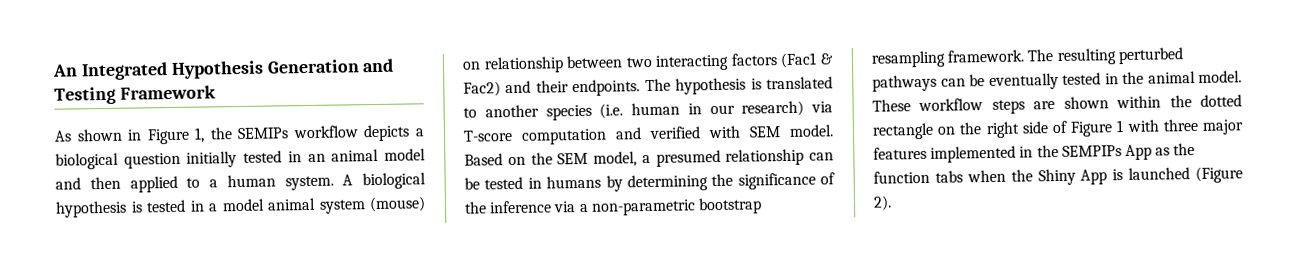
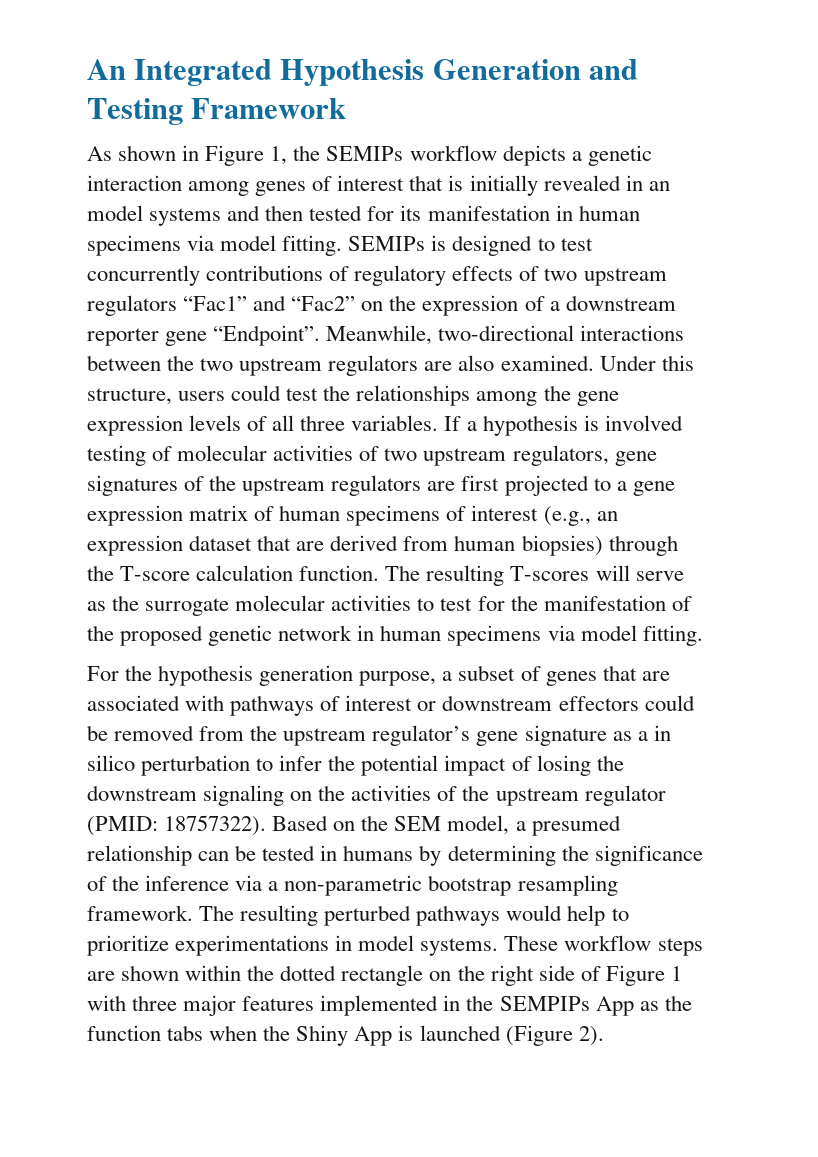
[55,148,426,170] [55,172,426,193] [55,196,426,218] [462,52,833,74] [463,76,833,97] [463,100,833,121] [463,124,834,145] biological question initially tested in an animal model and then applied to a human system. A biological hypothesis is tested in a model animal system (mouse) on relationship between two interacting factors (Fac1 & Fac2) and their endpoints. The hypothesis is translated to another species (i.e. human in our research) via T-score computation and verified with SEM model. -> [587,145,652,166] [87,175,670,196] [87,205,640,226] [87,235,593,256] [87,265,667,286] [87,295,676,316] [87,325,685,346] [87,355,694,376] [87,385,619,406] [87,415,683,436] [87,445,657,466] [87,475,675,496] [87,505,618,526] [87,535,678,556] [87,565,684,586] [87,595,692,616] [87,625,703,646] [87,665,670,686] [87,695,695,716] [87,725,671,746] [87,755,624,776] [87,785,666,806] [87,815,267,836] genetic interaction among genes of interest that is initially revealed in an model systems and then tested for its manifestation in human specimens via model fitting. SEMIPs is designed to test concurrently contributions of regulatory effects of two upstream regulators “Fac1” and “Fac2” on the expression of a downstream reporter gene “Endpoint”. Meanwhile, two-directional interactions between the two upstream regulators are also examined. Under this structure, users could test the relationships among the gene expression levels of all three variables. If a hypothesis is involved testing of molecular activities of two upstream regulators, gene signatures of the upstream regulators are first projected to a gene expression matrix of human specimens of interest (e.g., an expression dataset that are derived from human biopsies) through the T-score calculation function. The resulting T-scores will serve as the surrogate molecular activities to test for the manifestation of the proposed genetic network in human specimens via model fitting. // For the hypothesis generation purpose, a subset of genes that are associated with pathways of interest or downstream effectors could be removed from the upstream regulator’s gene signature as a in silico perturbation to infer the potential impact of losing the downstream signaling on the activities of the upstream regulator (PMID: 18757322).
[940,70,1242,91] can be eventually tested in the animal model. -> [506,905,629,926] [87,935,499,956] would help to prioritize experimentations in model systems.

